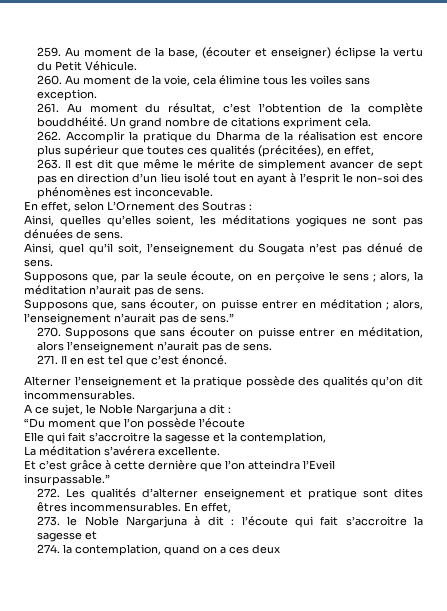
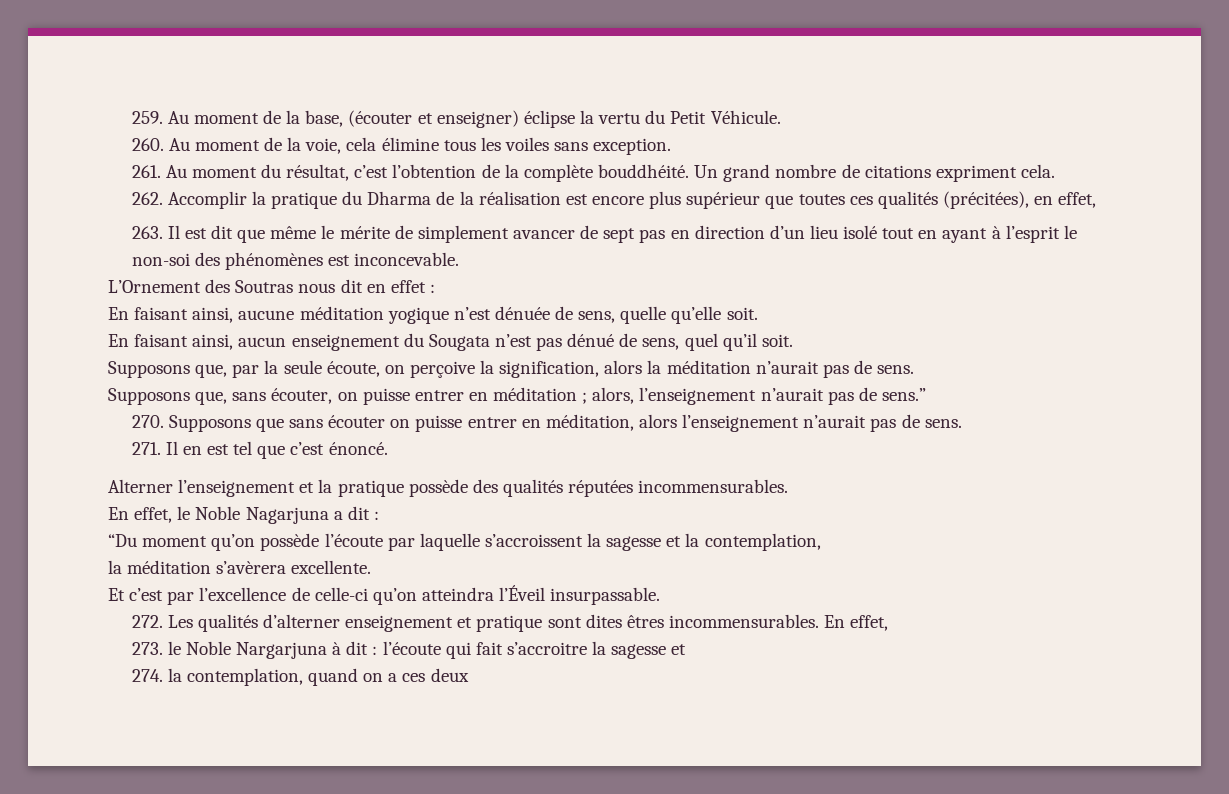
[24,201,252,212] [24,215,423,227] [24,229,123,239] [24,243,234,255] En effet, selon L’Ornement des Soutras : // Ainsi, quelles qu’elles soient, les méditations yogiques ne sont pas dénuées de sens. // Ainsi, quel qu’il soit, l’enseignement -> [108,279,435,293] [108,306,758,324] [108,334,400,351] L’Ornement des Soutras nous dit en effet : // En faisant ainsi, aucune méditation yogique n’est dénuée de sens, quelle qu’elle soit. // En faisant ainsi, aucun enseignement
[24,259,53,267] sens. -> [642,333,793,351] sens, quel qu’il soit.
[256,271,410,283] en perçoive le sens ; alors, -> [409,360,643,378] perçoive la signification, alors
[371,376,423,388] qu’on dit -> [568,480,634,497] réputées
[24,404,197,416] A ce sujet, le Noble Nargarjuna -> [108,506,329,524] En effet, le Noble Nagarjuna
[99,418,144,430] que l’on -> [211,534,256,551] qu’on
[24,432,150,444] // Elle qui fait s’accroitre -> [387,533,583,551] par laquelle s’accroissent
[24,446,155,456] La méditation s’avérera -> [108,560,287,574] la méditation s’avèrera
[70,460,335,472] [24,474,110,486] grâce à cette dernière que l’on atteindra l’Eveil insurpassable.” -> [167,585,661,605] par l’excellence de celle-ci qu’on atteindra l’Éveil insurpassable.

